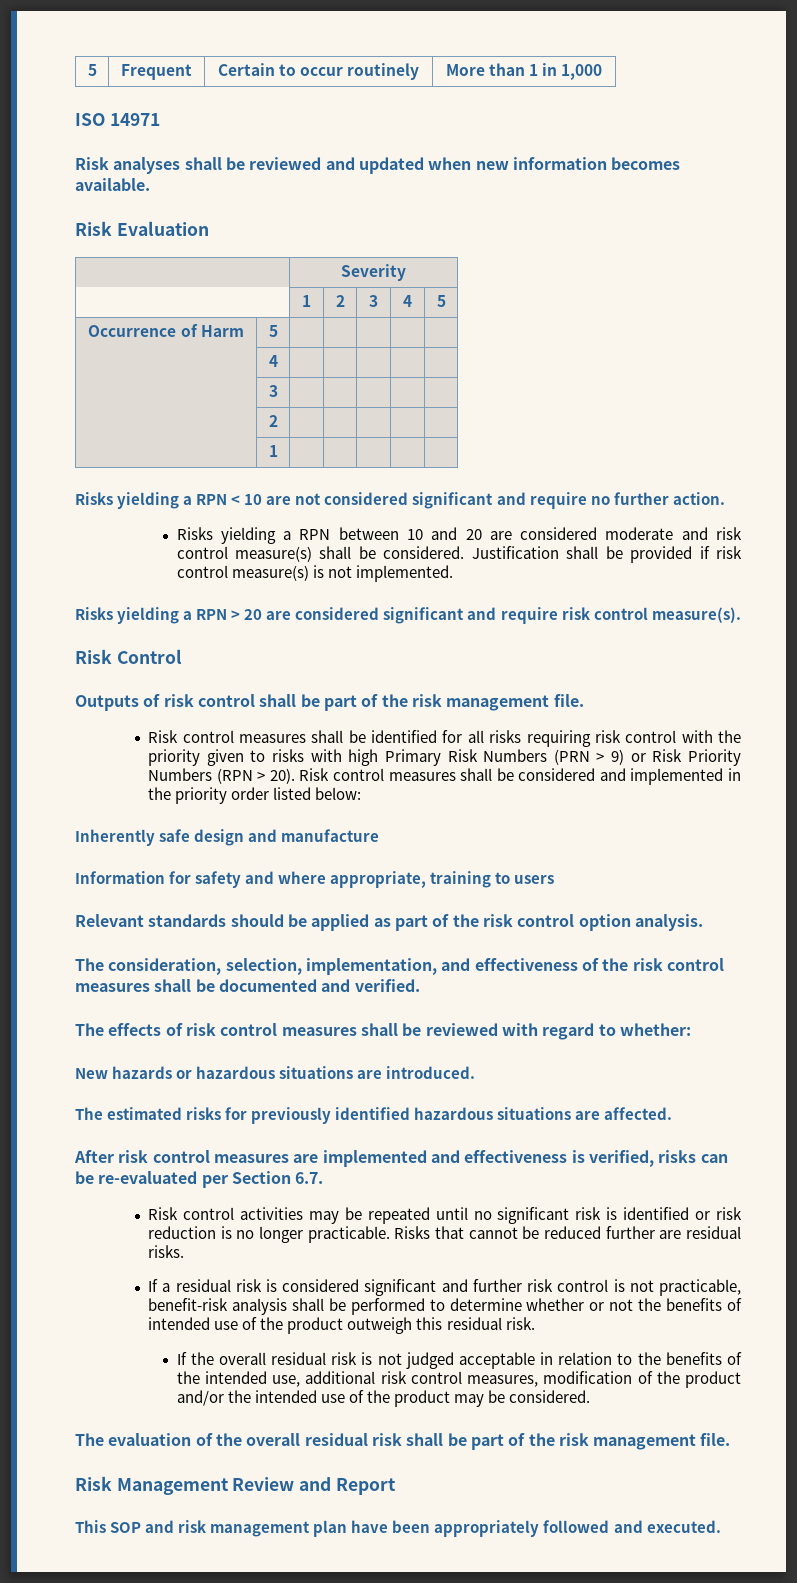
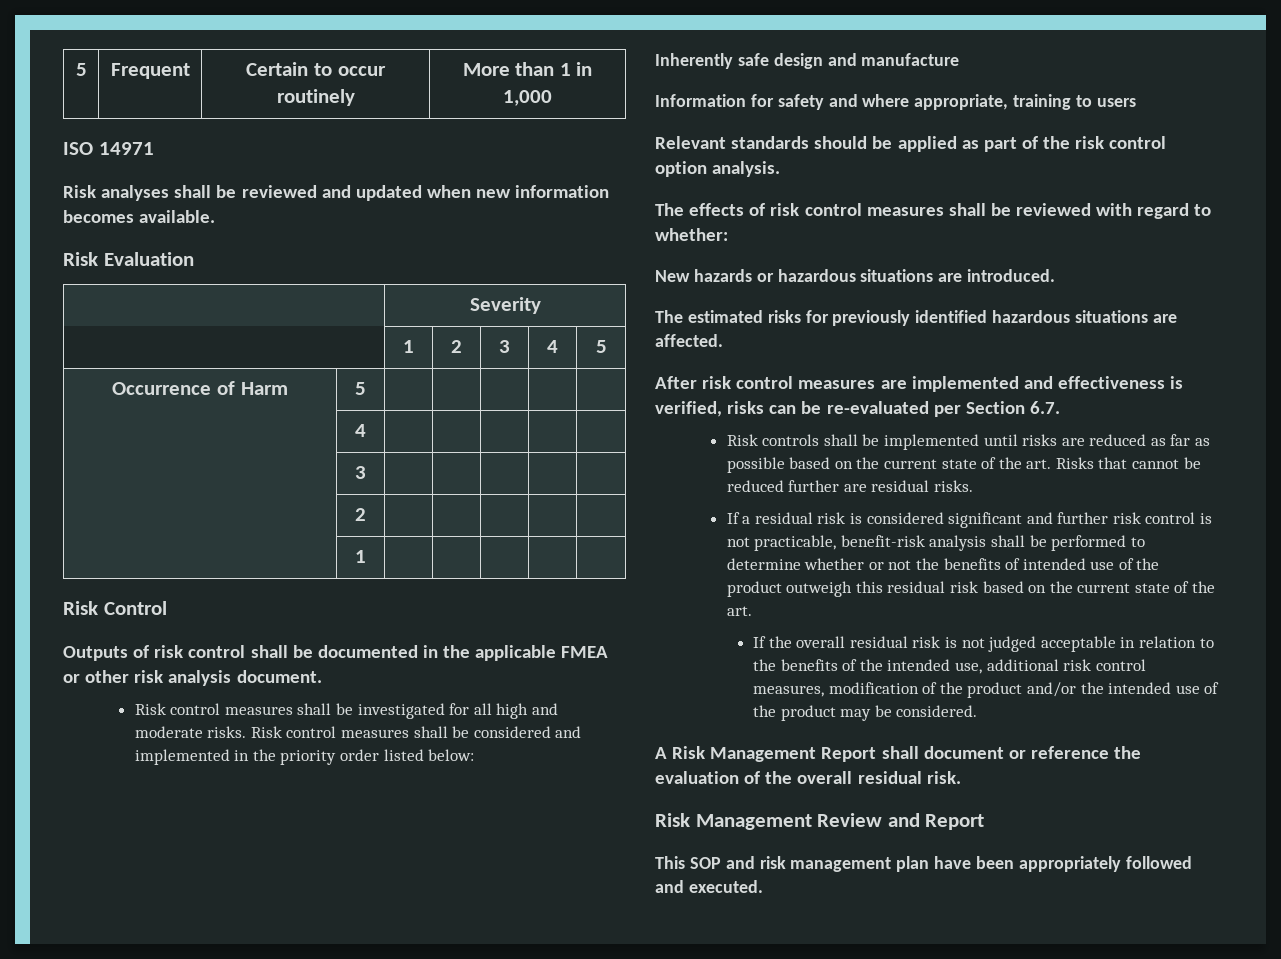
[75,492,725,509] [176,527,742,544] [176,546,743,563] [176,565,453,582] [75,607,741,624] // Risks yielding a RPN < 10 are not considered significant and require no further action. // Risks yielding a RPN between 10 and 20 are considered moderate and risk control measure(s) shall be considered. Justification shall be provided if risk control measure(s) is not implemented. // Risks yielding a RPN > 20 are considered significant and require risk control measure(s). -> (366, 556) none
[323,694,584,711] [148,730,438,743] part of the risk management file. // Risk control measures shall be identified -> [317,645,609,661] [63,670,322,686] [134,703,445,719] documented in the applicable FMEA or other risk analysis document. // Risk control measures shall be investigated
[489,730,741,747] [148,749,742,766] [148,768,295,784] risks requiring risk control with the priority given to risks with high Primary Risk Numbers (PRN > 9) or Risk Priority Numbers (RPN > 20). -> [496,703,558,719] [134,726,247,738] high and moderate risks.
[75,958,724,975] [75,979,420,992] // The consideration, selection, implementation, and effectiveness of the risk control measures shall be documented and verified. -> (781, 169) none
[183,1207,742,1224] [148,1226,390,1243] control activities may be repeated until no significant risk is identified or risk reduction is no longer practicable. -> [762,434,1211,450] [726,457,1052,473] controls shall be implemented until risks are reduced as far as possible based on the current state of the art.
[505,1317,535,1330] risk. -> [949,581,1216,593] [726,606,752,616] risk based on the current state of the art.
[75,1433,104,1446] The -> [655,746,1142,762] A Risk Management Report shall document or reference the
[371,1433,731,1450] risk shall be part of the risk management file. -> [926,771,961,784] risk.

